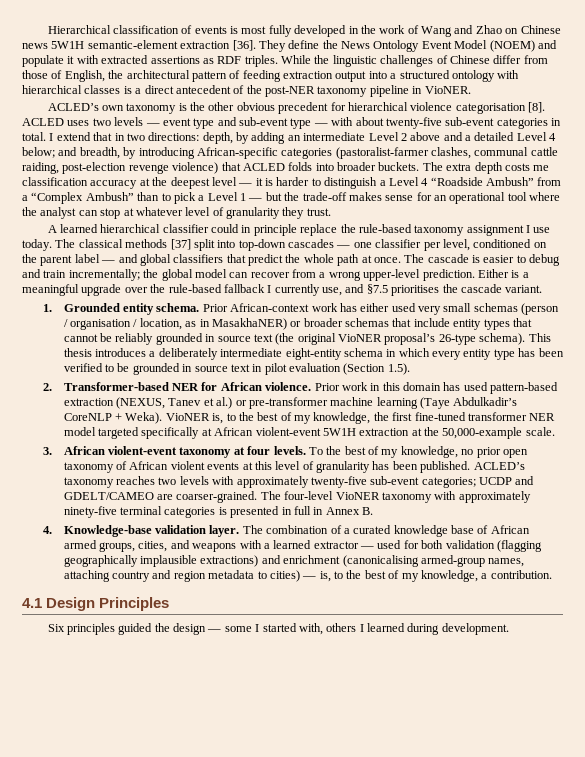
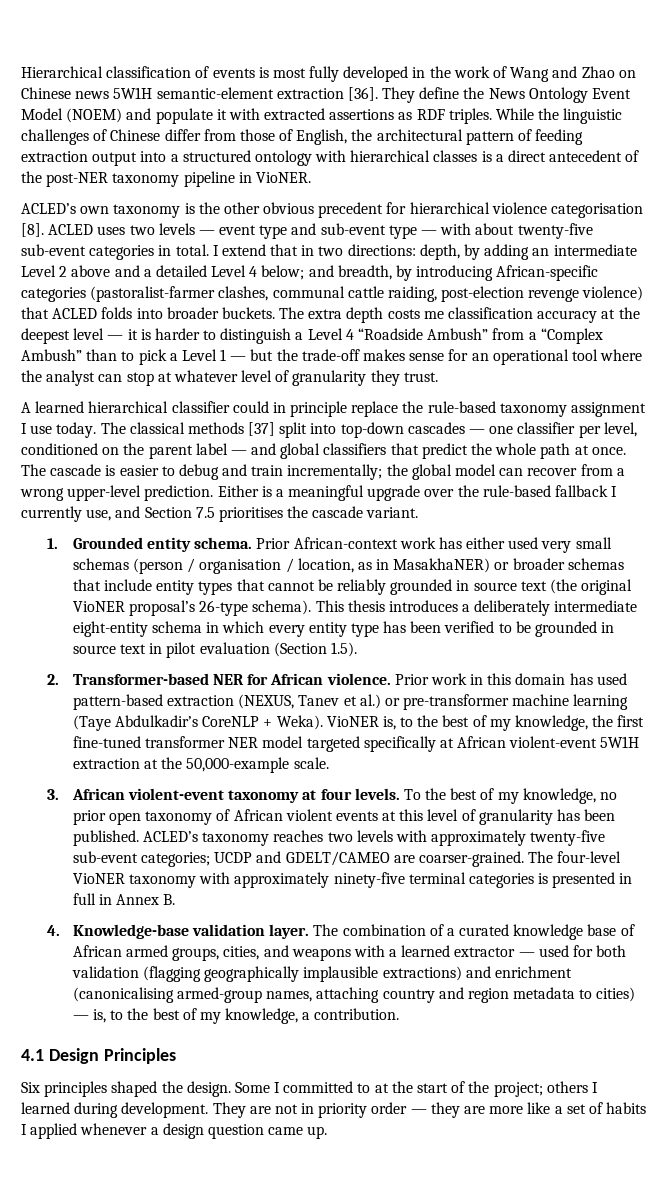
[366,284,388,294] §7.5 -> [144,507,215,518] Section 7.5
[118,623,323,635] guided the design — some I started with, -> [111,1081,543,1097] shaped the design. Some I committed to at the start of the project;
(509, 629) none -> [212,1102,647,1118] [21,1123,328,1139] They are not in priority order — they are more like a set of habits I applied whenever a design question came up.

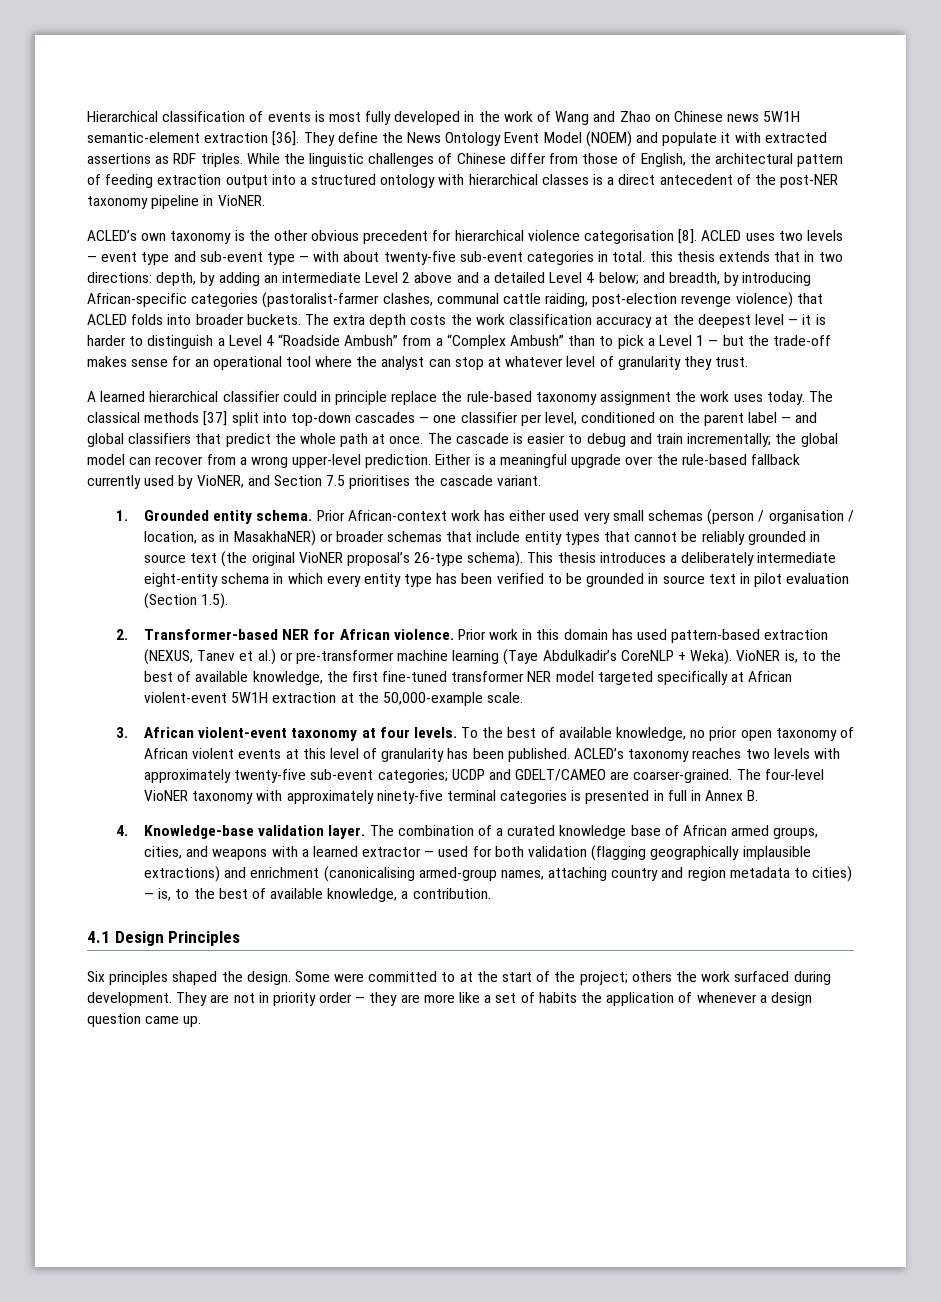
[212,244,266,256] I extend -> [649,251,770,262] this thesis extends
[423,311,444,319] me -> [450,314,505,325] the work
[21,423,53,434] I use -> [675,391,763,402] the work uses
[611,486,618,497] [21,506,112,522] I currently use, -> [87,475,244,489] currently used by VioNER,
[489,719,511,731] my -> [195,671,249,682] available
[497,792,519,804] my -> [558,727,612,738] available
[199,1012,221,1024] my -> [270,888,324,899] available
[274,1082,281,1093] I -> [334,973,365,982] were
[591,1082,598,1093] [21,1102,70,1114] I learned -> [675,971,790,982] the work surfaced
[21,1123,78,1139] I applied -> [580,992,693,1006] the application of

